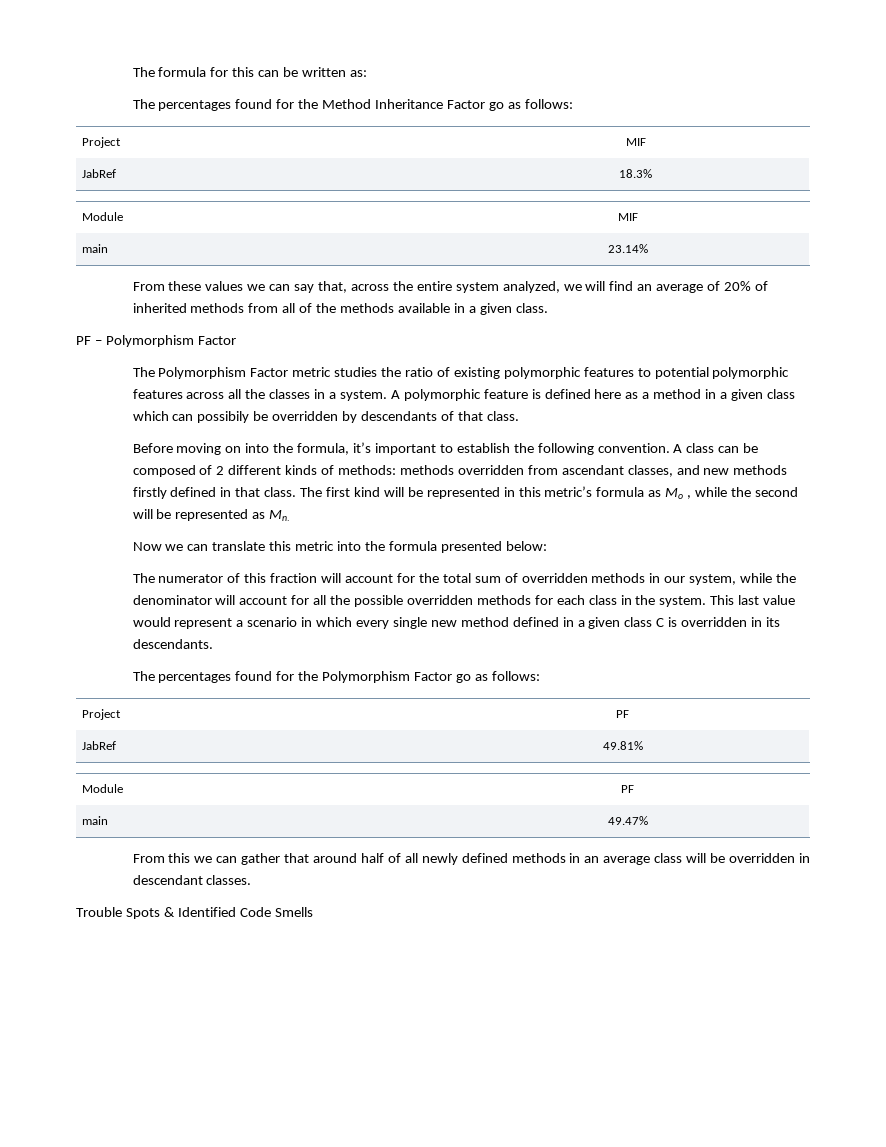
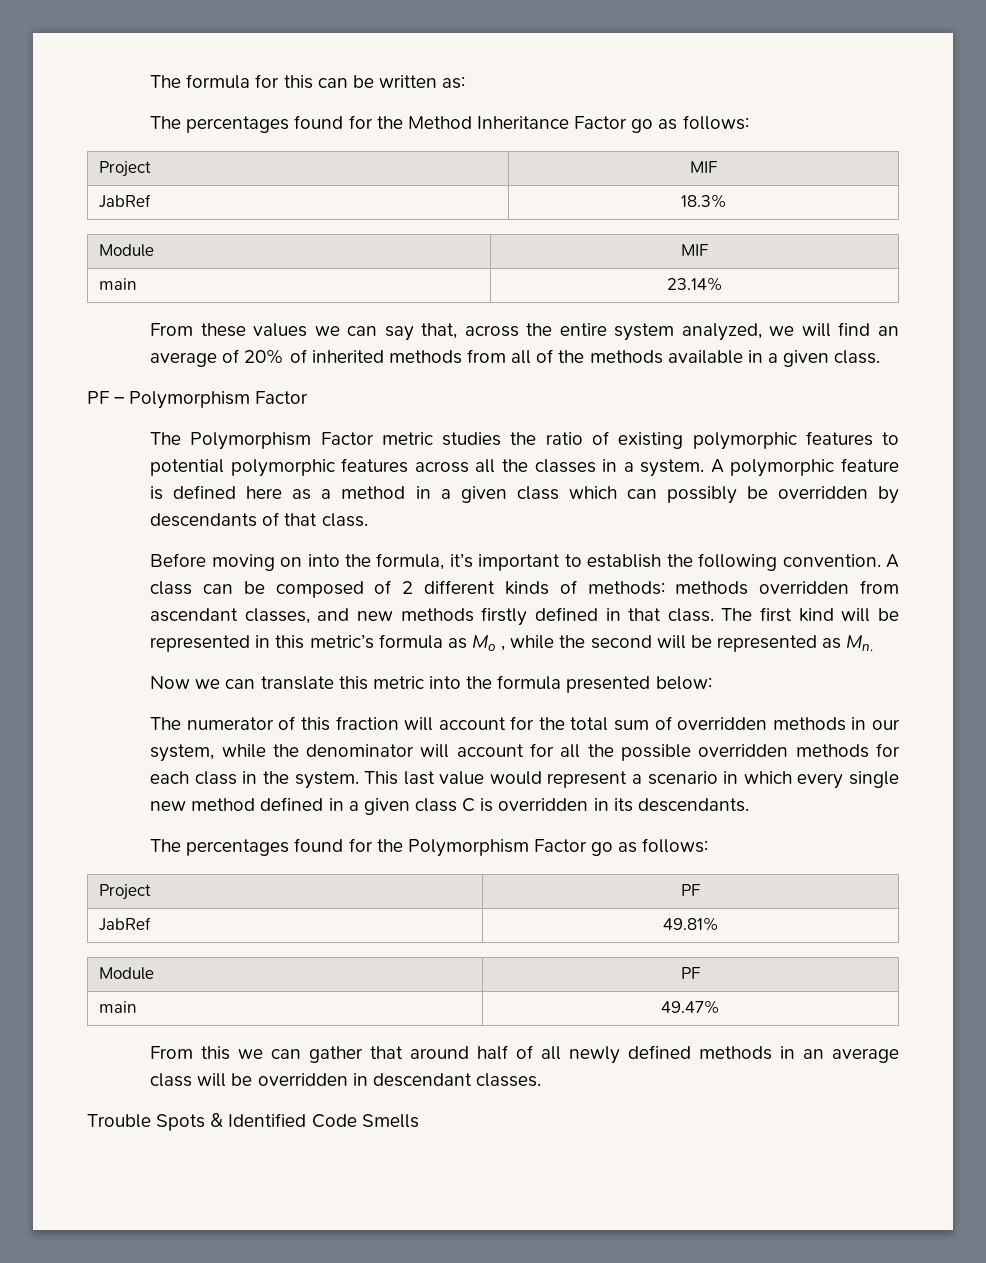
[197,411,250,423] possibily -> [666,486,737,504] possibly

